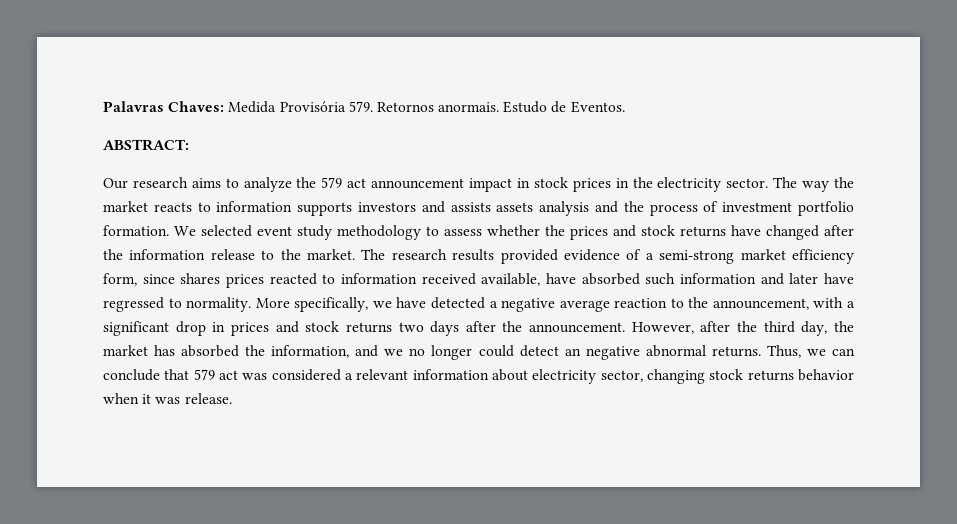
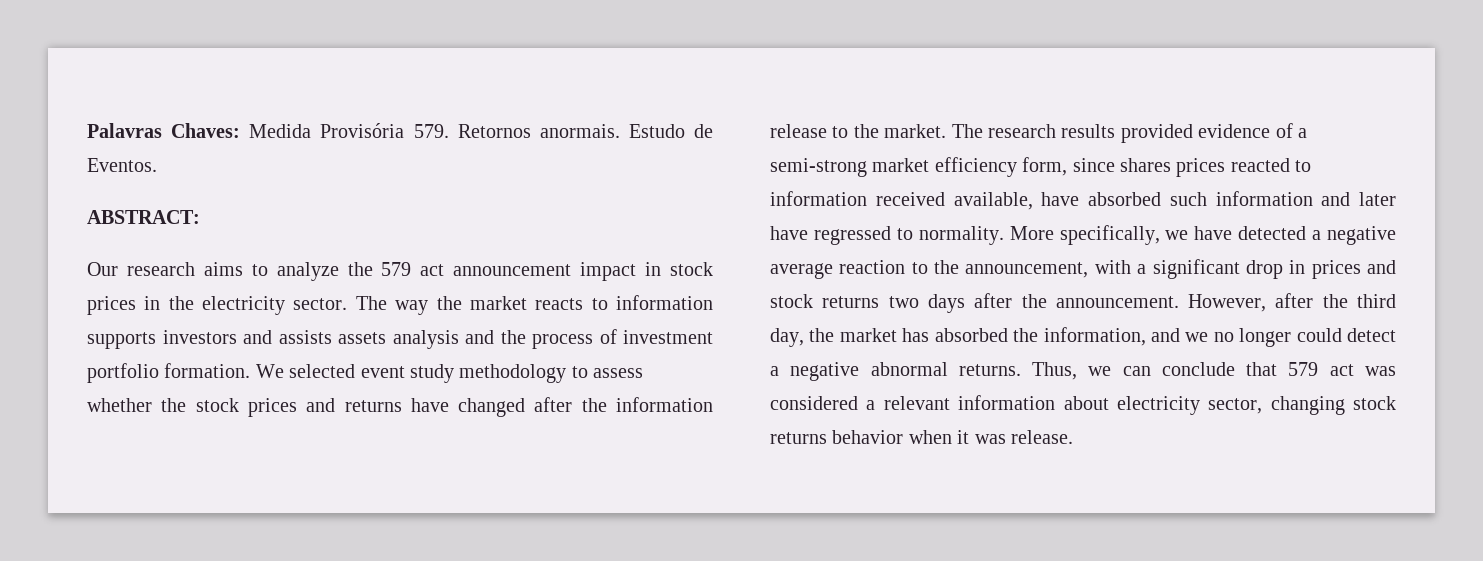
[570,225,675,240] prices and stock -> [195,398,336,417] stock prices and
[564,348,581,356] an -> [770,366,779,376] a

